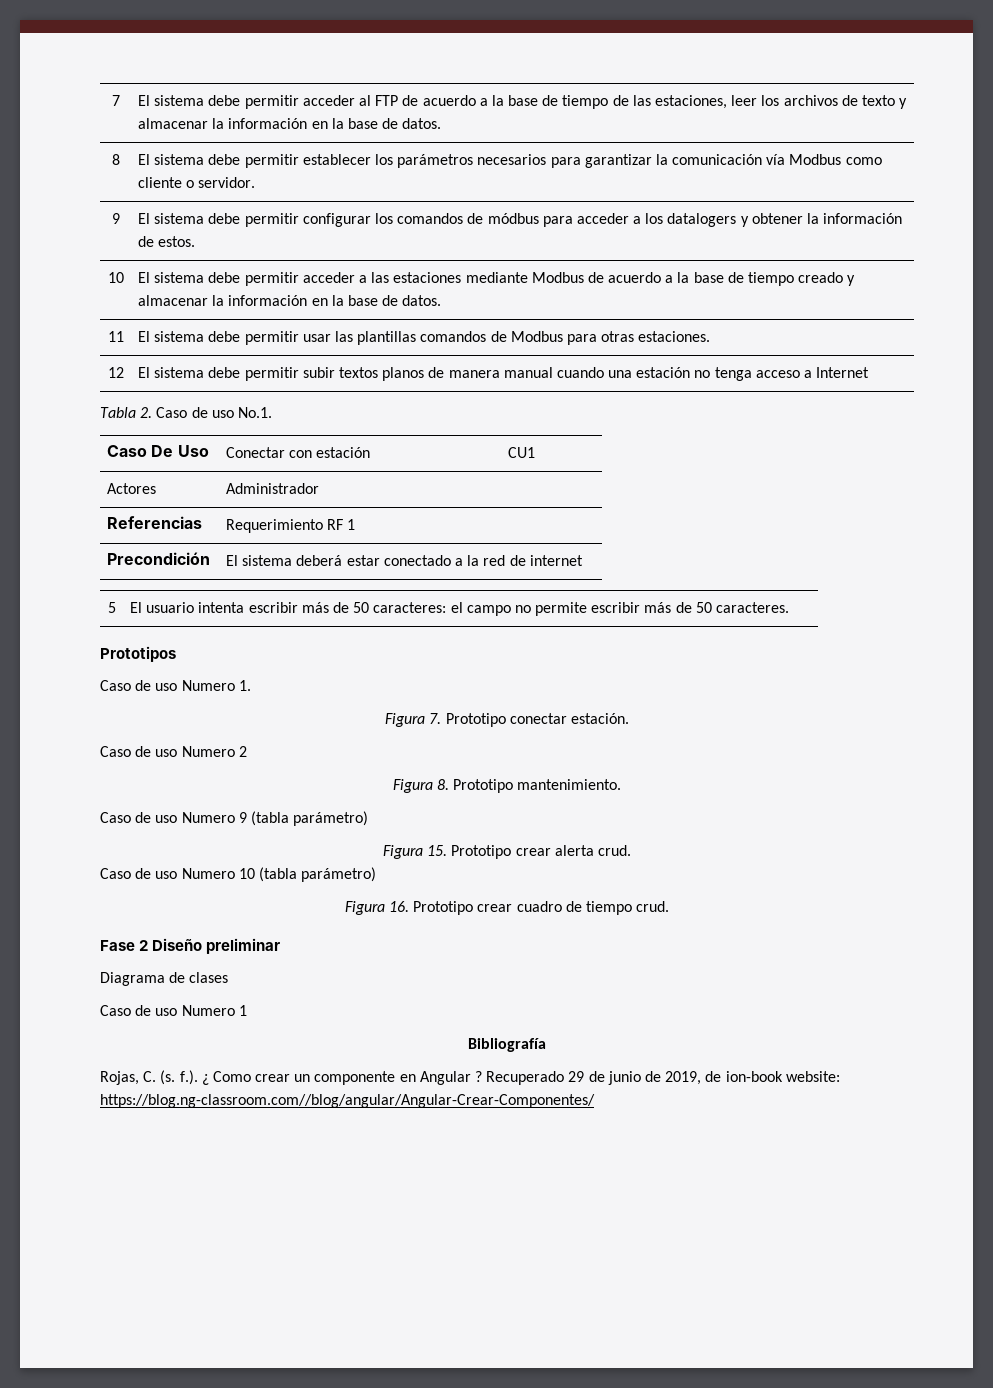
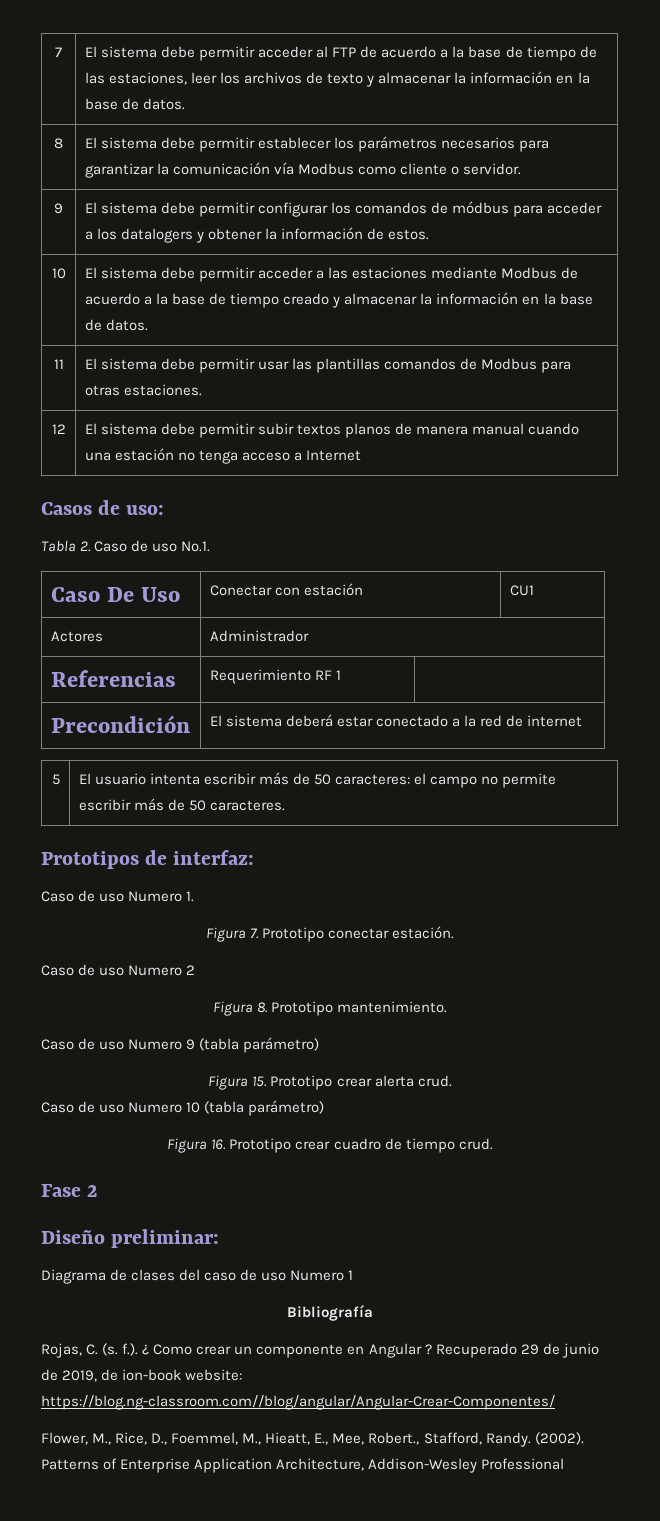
(870, 372) none -> [41,500,165,515] // Casos de uso:
(176, 654) none -> [145,850,255,865] de interfaz:
[152,938,281,954] Diseño preliminar -> [41,1229,220,1248] // Diseño preliminar:
[100,1005,131,1016] // Caso -> [179,1269,237,1281] del caso
(595, 1101) none -> [41,1432,584,1447] [41,1458,565,1473] // Flower, M., Rice, D., Foemmel, M., Hieatt, E., Mee, Robert., Stafford, Randy. (2002). Patterns of Enterprise Application Architecture, Addison-Wesley Professional

